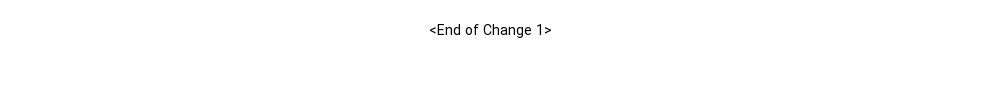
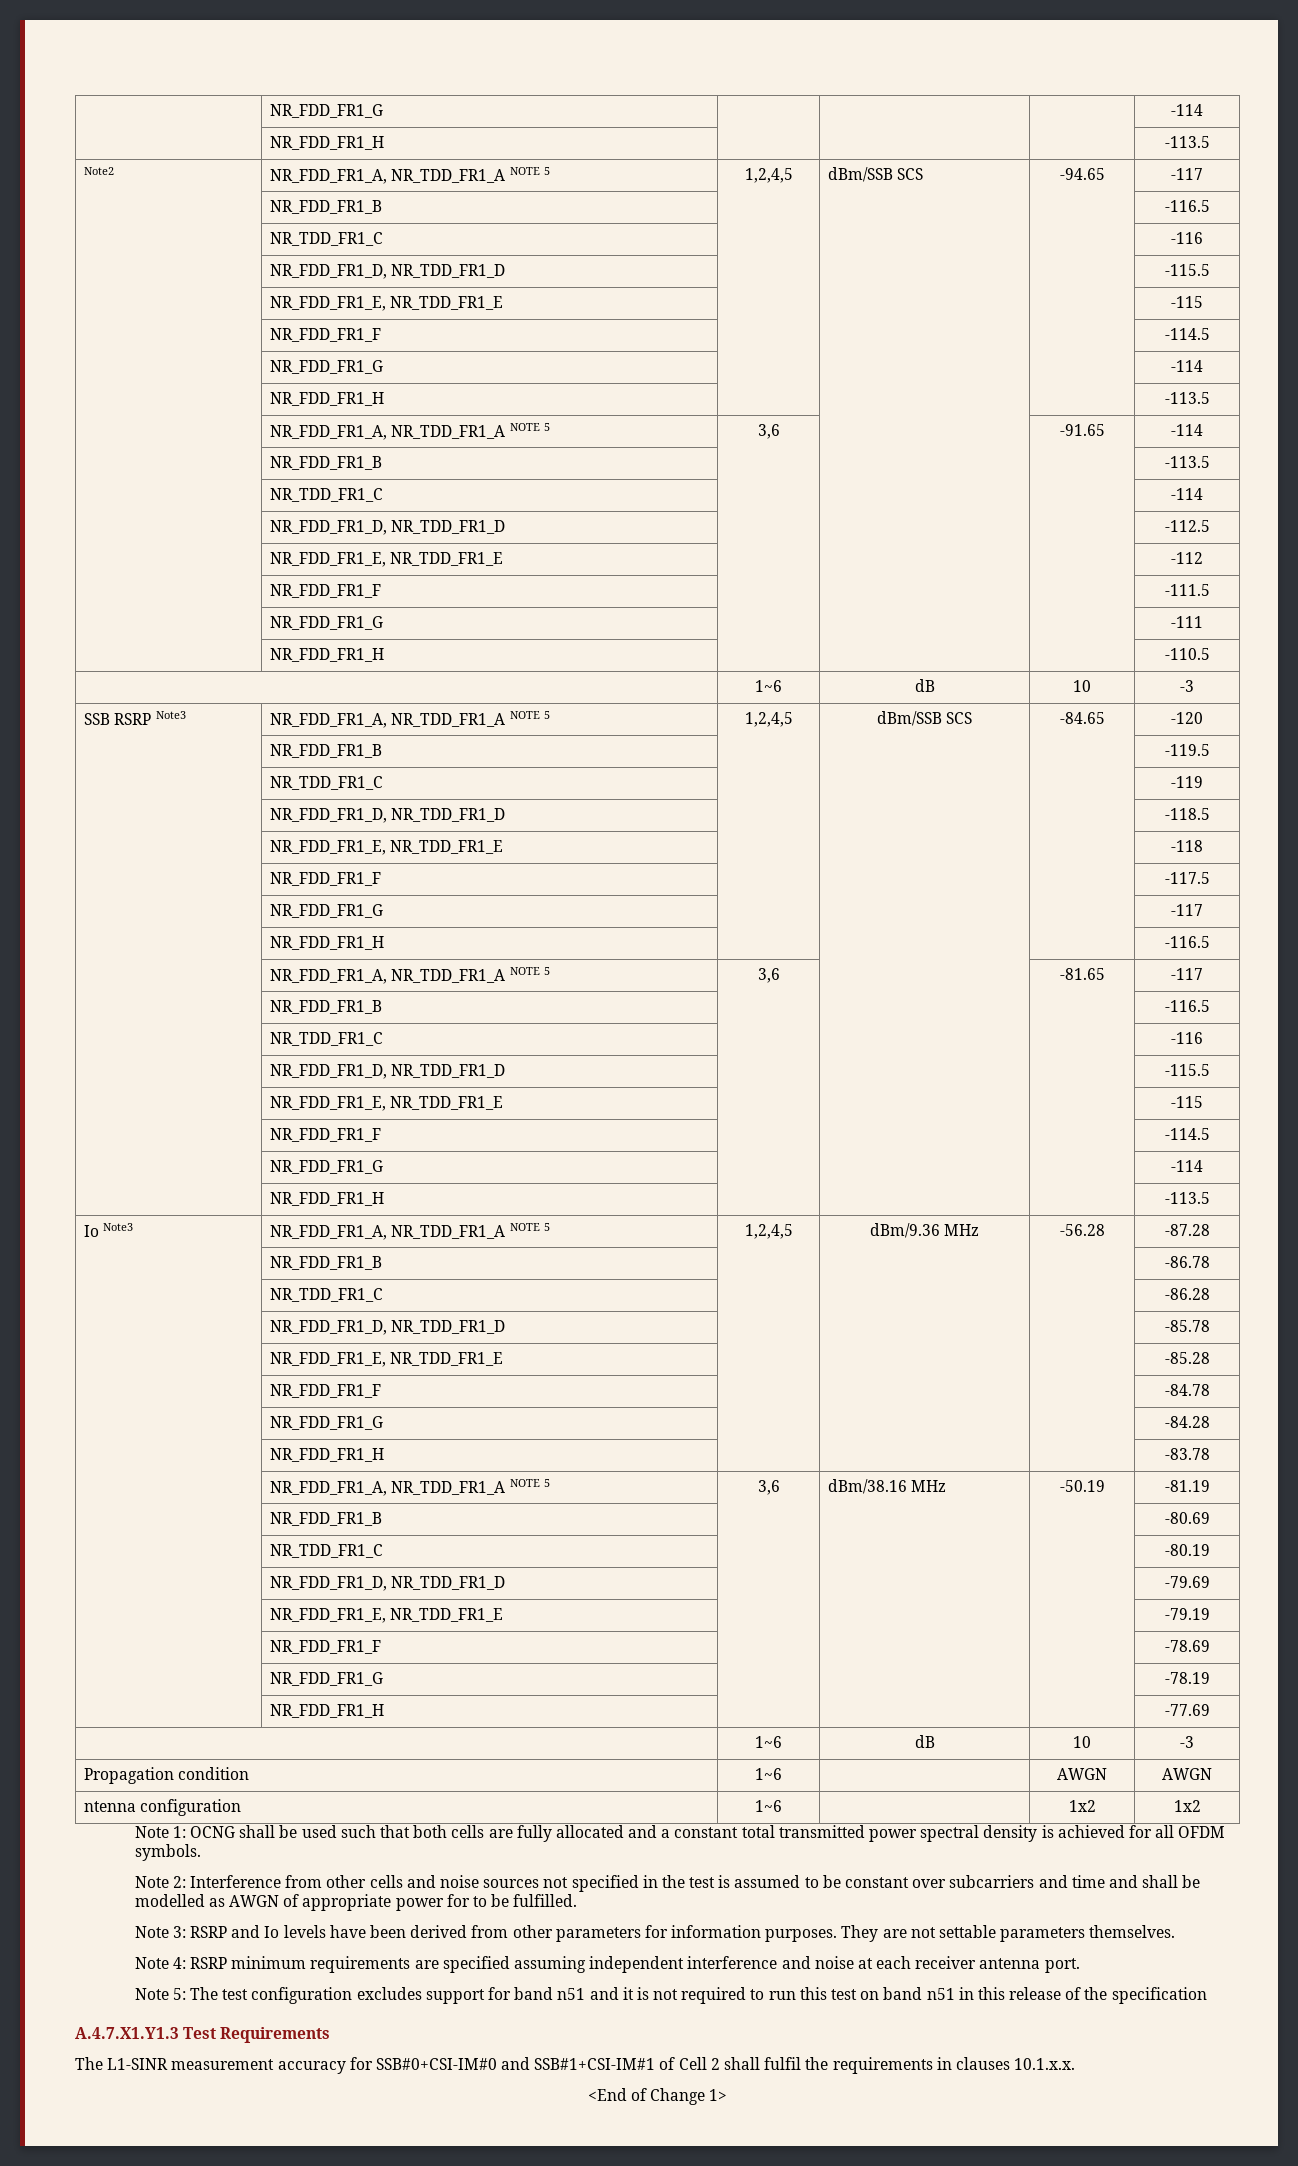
(429, 29) none -> [270,104,384,118] [1171,104,1204,116] [270,136,385,150] [1164,136,1210,148] [84,167,115,175] [270,167,550,184] [744,168,793,183] [828,167,924,182] [1059,168,1105,180] [1171,168,1204,180] [270,200,383,214] [1164,200,1210,212] [270,232,384,246] [1171,232,1204,244] [270,264,506,279] [1164,264,1210,276] [270,296,504,311] [1171,296,1204,308] [270,328,382,342] [1164,328,1210,340] [270,360,384,374] [1171,360,1204,372] [270,392,385,406] [1164,392,1210,404] [270,423,550,440] [757,424,780,439] [1059,424,1105,436] [1171,424,1204,436] [270,456,383,470] [1164,456,1210,468] [270,488,384,502] [1171,488,1204,500] [270,520,506,535] [1164,520,1210,532] [270,552,504,567] [1171,552,1204,564] [270,584,382,598] [1164,584,1210,596] [270,616,384,630] [1171,616,1204,628] [270,648,385,662] [1164,648,1210,660] [755,680,782,692] [914,679,935,692] [1073,680,1091,692] [1180,680,1195,692] [84,711,186,725] [270,711,550,728] [744,712,793,727] [876,711,973,726] [1059,712,1105,724] [1171,712,1204,724] [270,744,383,758] [1164,744,1210,756] [270,776,384,790] [1171,776,1204,788] [270,808,506,823] [1164,808,1210,820] [270,840,504,855] [1171,840,1204,852] [270,872,382,886] [1164,872,1210,884] [270,904,384,918] [1171,904,1204,916] [270,936,385,950] [1164,936,1210,948] [270,967,550,984] [757,968,780,983] [1059,968,1105,980] [1171,968,1204,980] [270,1000,383,1014] [1164,1000,1210,1012] [270,1032,384,1046] [1171,1032,1204,1044] [270,1064,506,1079] [1164,1064,1210,1076] [270,1096,504,1111] [1171,1096,1204,1108] [270,1128,382,1142] [1164,1128,1210,1140] [270,1160,384,1174] [1171,1160,1204,1172] [270,1192,385,1206] [1164,1192,1210,1204] [84,1223,134,1237] [270,1223,550,1240] [744,1224,793,1239] [869,1223,980,1238] [1059,1224,1105,1236] [1164,1224,1210,1236] [270,1256,383,1270] [1164,1256,1210,1268] [270,1288,384,1302] [1164,1288,1210,1300] [270,1320,506,1335] [1164,1320,1210,1332] [270,1352,504,1367] [1164,1352,1210,1364] [270,1384,382,1398] [1164,1384,1210,1396] [270,1416,384,1430] [1164,1416,1210,1428] [270,1448,385,1462] [1164,1448,1210,1460] [270,1479,550,1496] [757,1480,780,1495] [828,1479,947,1494] [1059,1480,1105,1492] [1164,1480,1210,1492] [270,1512,383,1526] [1164,1512,1210,1524] [270,1544,384,1558] [1164,1544,1210,1556] [270,1576,506,1591] [1164,1576,1210,1588] [270,1608,504,1623] [1164,1608,1210,1620] [270,1640,382,1654] [1164,1640,1210,1652] [270,1672,384,1686] [1164,1672,1210,1684] [270,1704,385,1718] [1164,1704,1210,1716] [755,1736,782,1748] [914,1735,935,1748] [1073,1736,1091,1748] [1180,1736,1195,1748] [84,1767,250,1784] [755,1768,782,1780] [1057,1768,1107,1780] [1162,1768,1213,1780] [84,1799,242,1816] [755,1800,782,1812] [1068,1800,1096,1812] [1173,1800,1201,1812] [134,1825,1226,1842] [134,1844,201,1861] [134,1875,1201,1892] [134,1894,578,1911] [134,1925,1176,1942] [134,1956,1080,1973] [134,1987,1207,2004] [75,2027,331,2043] [75,2057,1076,2074] | NR_FDD_FR1_G | | | | -114 // | NR_FDD_FR1_H | | | | -113.5 // Note2 | NR_FDD_FR1_A, NR_TDD_FR1_A NOTE 5 | 1,2,4,5 | dBm/SSB SCS | -94.65 | -117 // | NR_FDD_FR1_B | | | | -116.5 // | NR_TDD_FR1_C | | | | -116 // | NR_FDD_FR1_D, NR_TDD_FR1_D | | | | -115.5 // | NR_FDD_FR1_E, NR_TDD_FR1_E | | | | -115 // | NR_FDD_FR1_F | | | | -114.5 // | NR_FDD_FR1_G | | | | -114 // | NR_FDD_FR1_H | | | | -113.5 // | NR_FDD_FR1_A, NR_TDD_FR1_A NOTE 5 | 3,6 | | -91.65 | -114 // | NR_FDD_FR1_B | | | | -113.5 // | NR_TDD_FR1_C | | | | -114 // | NR_FDD_FR1_D, NR_TDD_FR1_D | | | | -112.5 // | NR_FDD_FR1_E, NR_TDD_FR1_E | | | | -112 // | NR_FDD_FR1_F | | | | -111.5 // | NR_FDD_FR1_G | | | | -111 // | NR_FDD_FR1_H | | | | -110.5 // | 1~6 | dB | 10 | -3 // SSB RSRP Note3 | NR_FDD_FR1_A, NR_TDD_FR1_A NOTE 5 | 1,2,4,5 | dBm/SSB SCS | -84.65 | -120 // | NR_FDD_FR1_B | | | | -119.5 // | NR_TDD_FR1_C | | | | -119 // | NR_FDD_FR1_D, NR_TDD_FR1_D | | | | -118.5 // | NR_FDD_FR1_E, NR_TDD_FR1_E | | | | -118 // | NR_FDD_FR1_F | | | | -117.5 // | NR_FDD_FR1_G | | | | -117 // | NR_FDD_FR1_H | | | | -116.5 // | NR_FDD_FR1_A, NR_TDD_FR1_A NOTE 5 | 3,6 | | -81.65 | -117 // | NR_FDD_FR1_B | | | | -116.5 // | NR_TDD_FR1_C | | | | -116 // | NR_FDD_FR1_D, NR_TDD_FR1_D | | | | -115.5 // | NR_FDD_FR1_E, NR_TDD_FR1_E | | | | -115 // | NR_FDD_FR1_F | | | | -114.5 // | NR_FDD_FR1_G | | | | -114 // | NR_FDD_FR1_H | | | | -113.5 // Io Note3 | NR_FDD_FR1_A, NR_TDD_FR1_A NOTE 5 | 1,2,4,5 | dBm/9.36 MHz | -56.28 | -87.28 // | NR_FDD_FR1_B | | | | -86.78 // | NR_TDD_FR1_C | | | | -86.28 // | NR_FDD_FR1_D, NR_TDD_FR1_D | | | | -85.78 // | NR_FDD_FR1_E, NR_TDD_FR1_E | | | | -85.28 // | NR_FDD_FR1_F | | | | -84.78 // | NR_FDD_FR1_G | | | | -84.28 // | NR_FDD_FR1_H | | | | -83.78 // | NR_FDD_FR1_A, NR_TDD_FR1_A NOTE 5 | 3,6 | dBm/38.16 MHz | -50.19 | -81.19 // | NR_FDD_FR1_B | | | | -80.69 // | NR_TDD_FR1_C | | | | -80.19 // | NR_FDD_FR1_D, NR_TDD_FR1_D | | | | -79.69 // | NR_FDD_FR1_E, NR_TDD_FR1_E | | | | -79.19 // | NR_FDD_FR1_F | | | | -78.69 // | NR_FDD_FR1_G | | | | -78.19 // | NR_FDD_FR1_H | | | | -77.69 // | 1~6 | dB | 10 | -3 // Propagation condition | 1~6 | | AWGN | AWGN // ntenna configuration | 1~6 | | 1x2 | 1x2 // Note 1: OCNG shall be used such that both cells are fully allocated and a constant total transmitted power spectral density is achieved for all OFDM symbols. // Note 2: Interference from other cells and noise sources not specified in the test is assumed to be constant over subcarriers and time and shall be modelled as AWGN of appropriate power for to be fulfilled. // Note 3: RSRP and Io levels have been derived from other parameters for information purposes. They are not settable parameters themselves. // Note 4: RSRP minimum requirements are specified assuming independent interference and noise at each receiver antenna port. // Note 5: The test configuration excludes support for band n51 and it is not required to run this test on band n51 in this release of the specification // A.4.7.X1.Y1.3 Test Requirements // The L1-SINR measurement accuracy for SSB#0+CSI-IM#0 and SSB#1+CSI-IM#1 of Cell 2 shall fulfil the requirements in clauses 10.1.x.x. //

